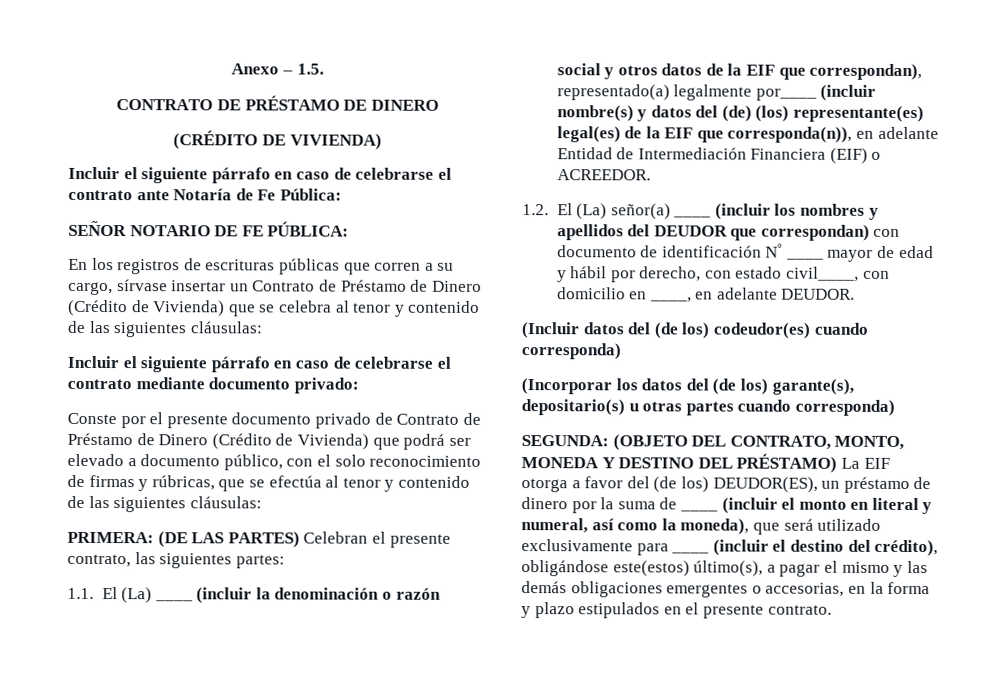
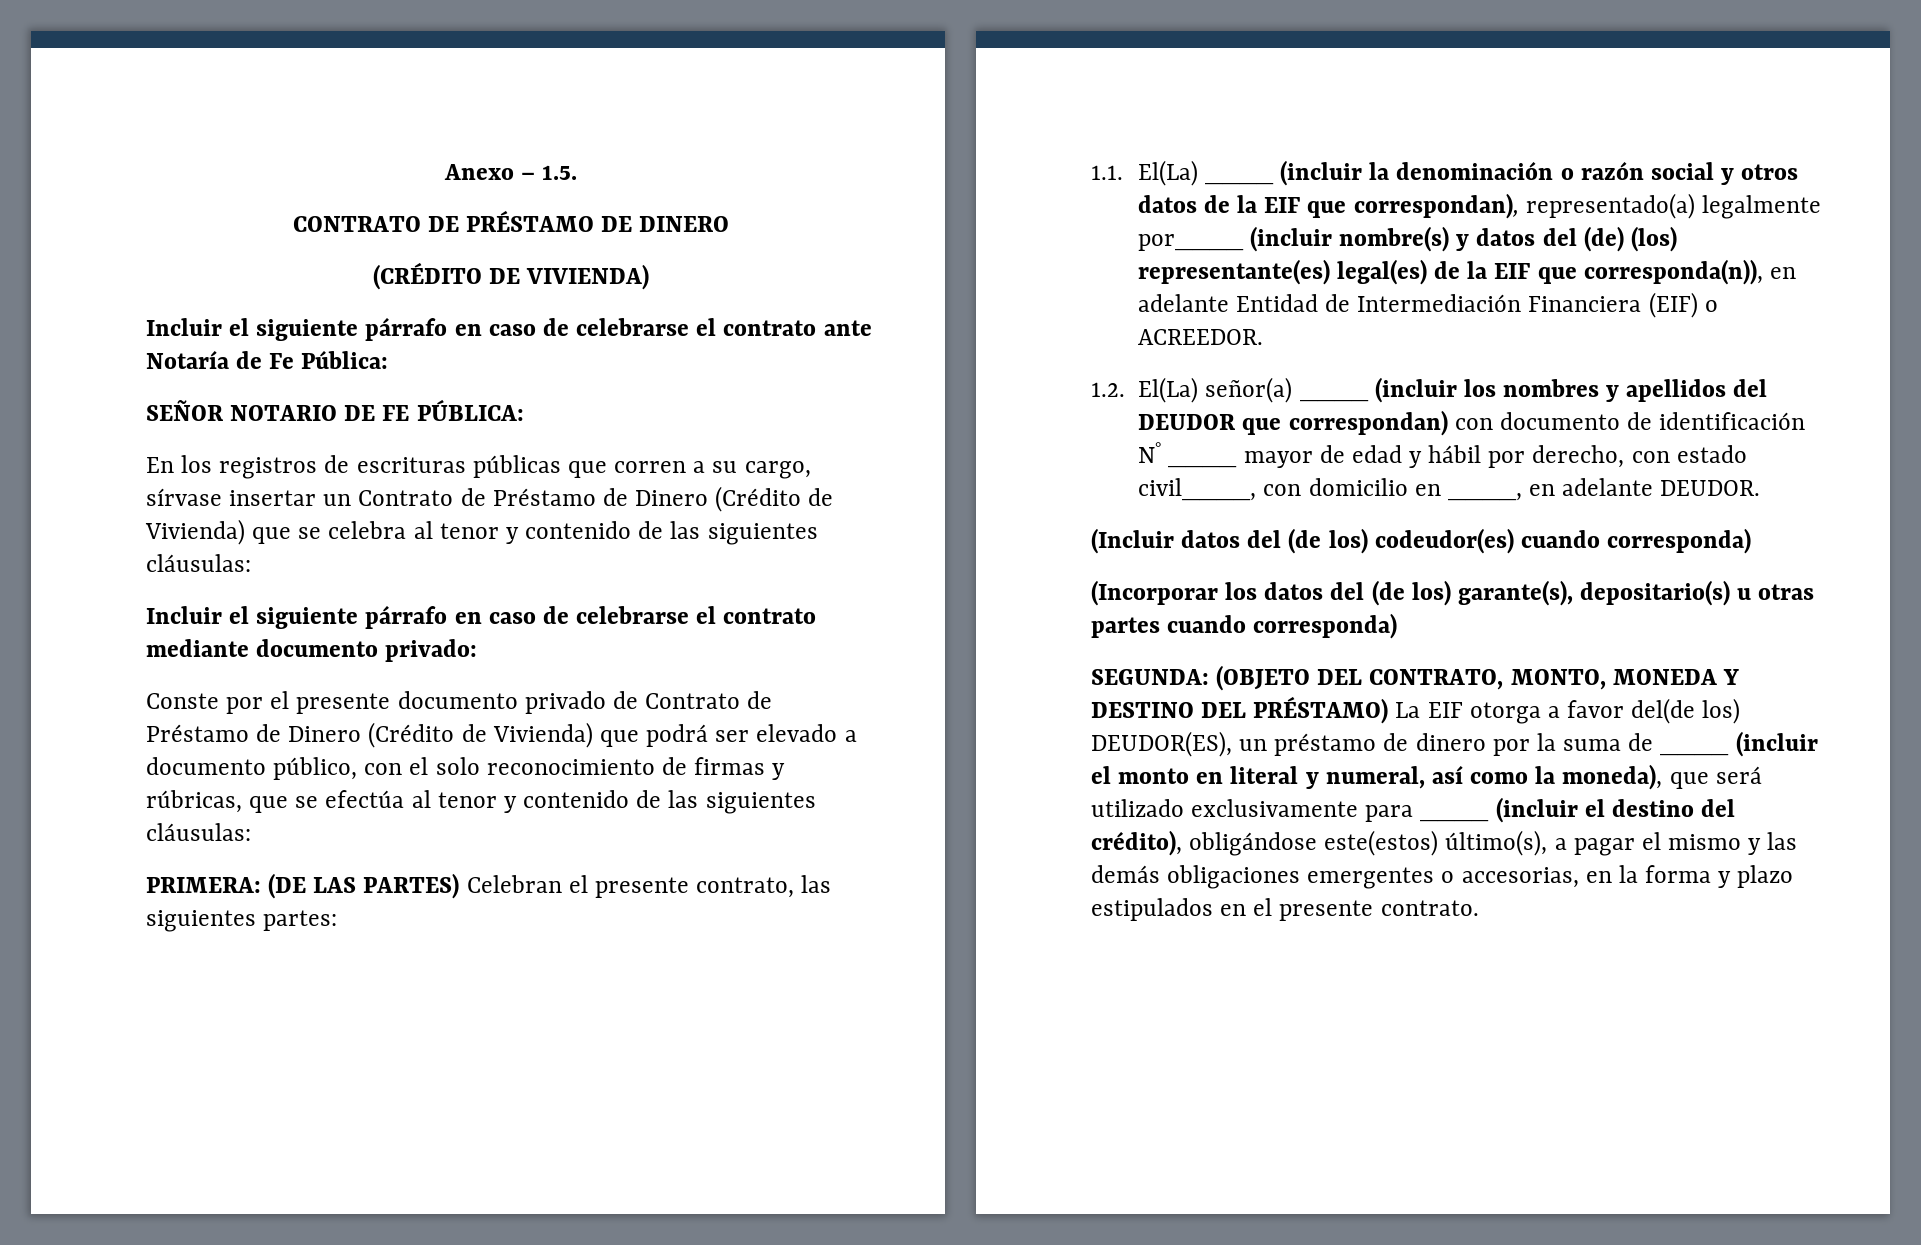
[101,587,153,604] El (La) -> [1137,160,1198,186] El(La)
[556,203,608,220] El (La) -> [1138,377,1199,403] El(La)
[626,476,678,493] del (de -> [1631,698,1696,724] del(de

